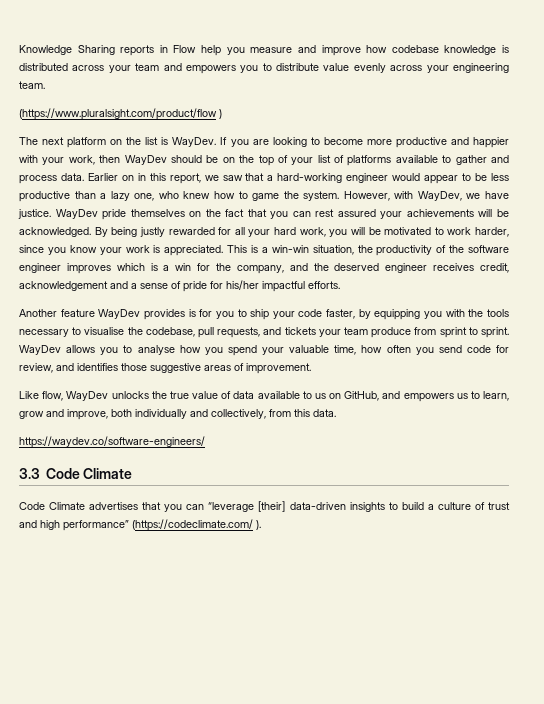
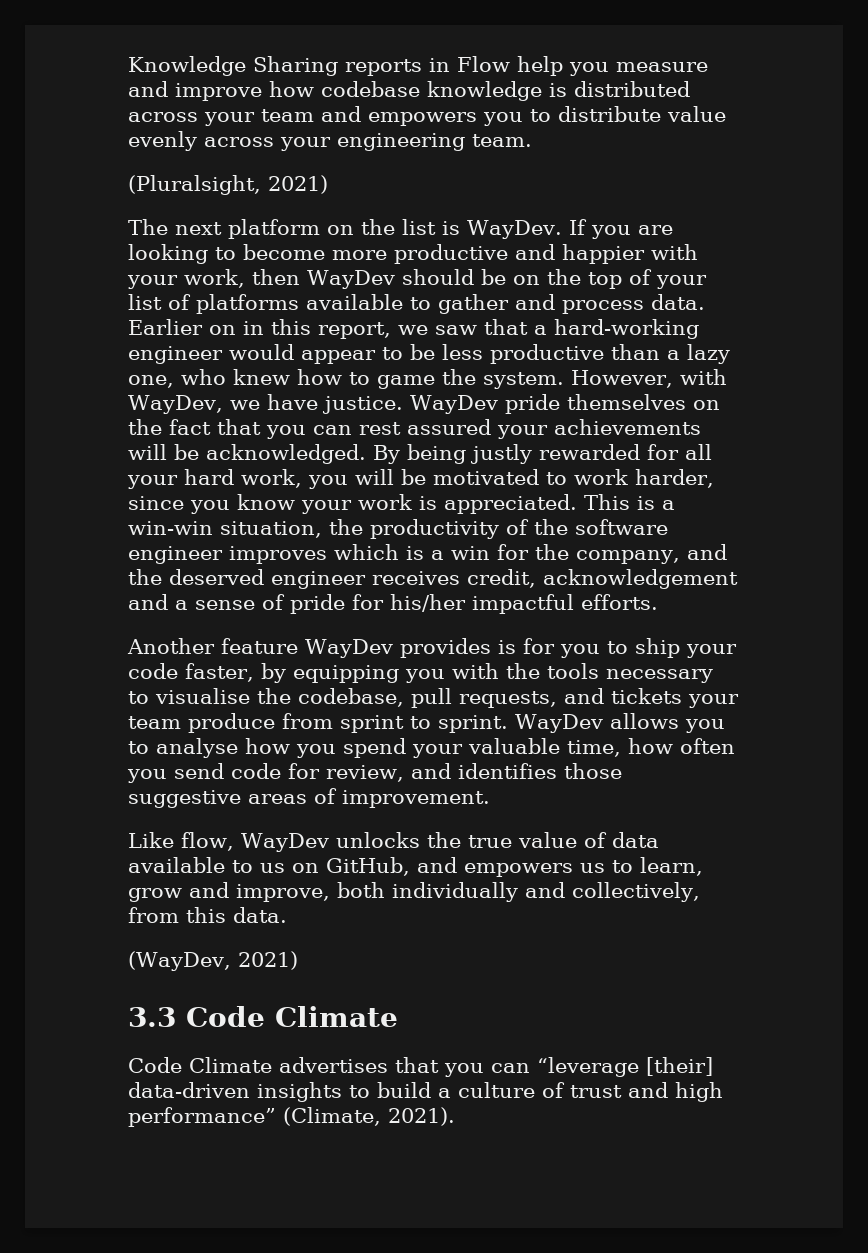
[19,108,222,120] (https://www.pluralsight.com/product/flow ) -> [128,175,328,195] (Pluralsight, 2021)
[19,436,205,448] https://waydev.co/software-engineers/ -> [128,951,298,971] (WayDev, 2021)
[132,519,261,531] (https://codeclimate.com/ ). -> [283,1107,455,1126] (Climate, 2021).

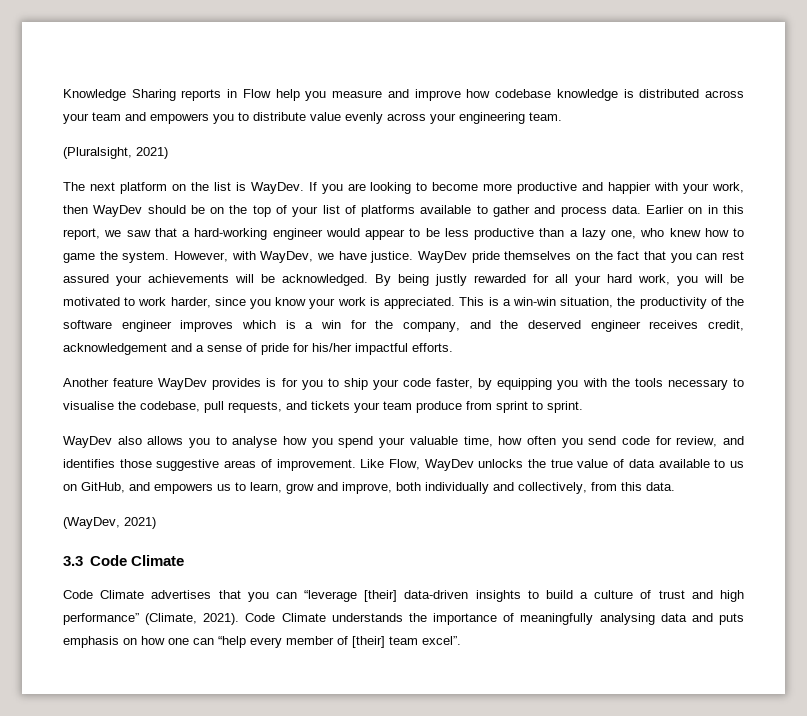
[515,714,603,733] WayDev -> [63,436,142,448] // WayDev also
[128,832,234,851] // Like flow, -> [360,459,420,470] Like Flow,
(455, 1116) none -> [245,613,744,625] [63,636,461,648] Code Climate understands the importance of meaningfully analysing data and puts emphasis on how one can “help every member of [their] team excel”.

